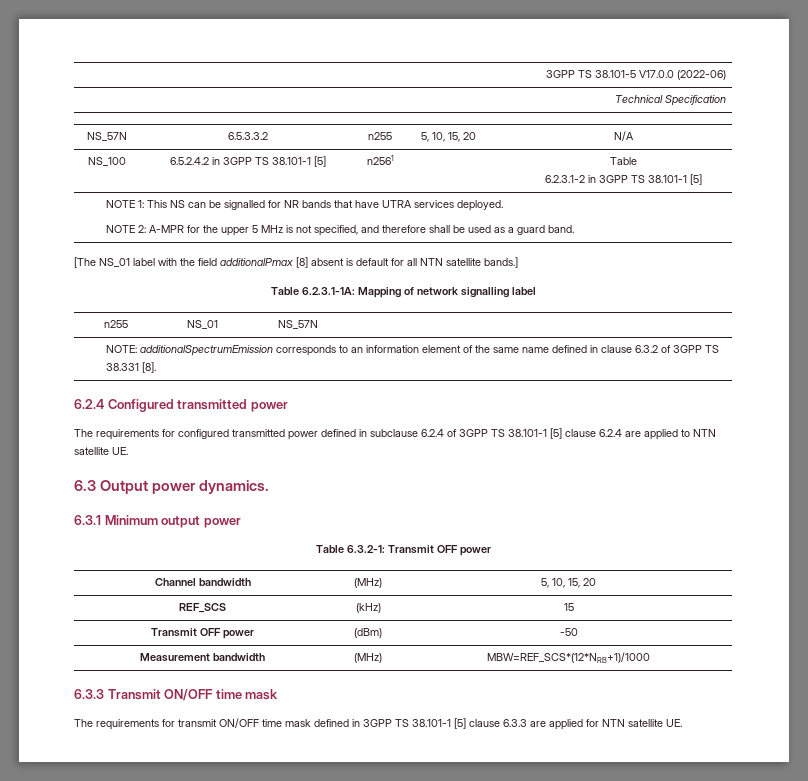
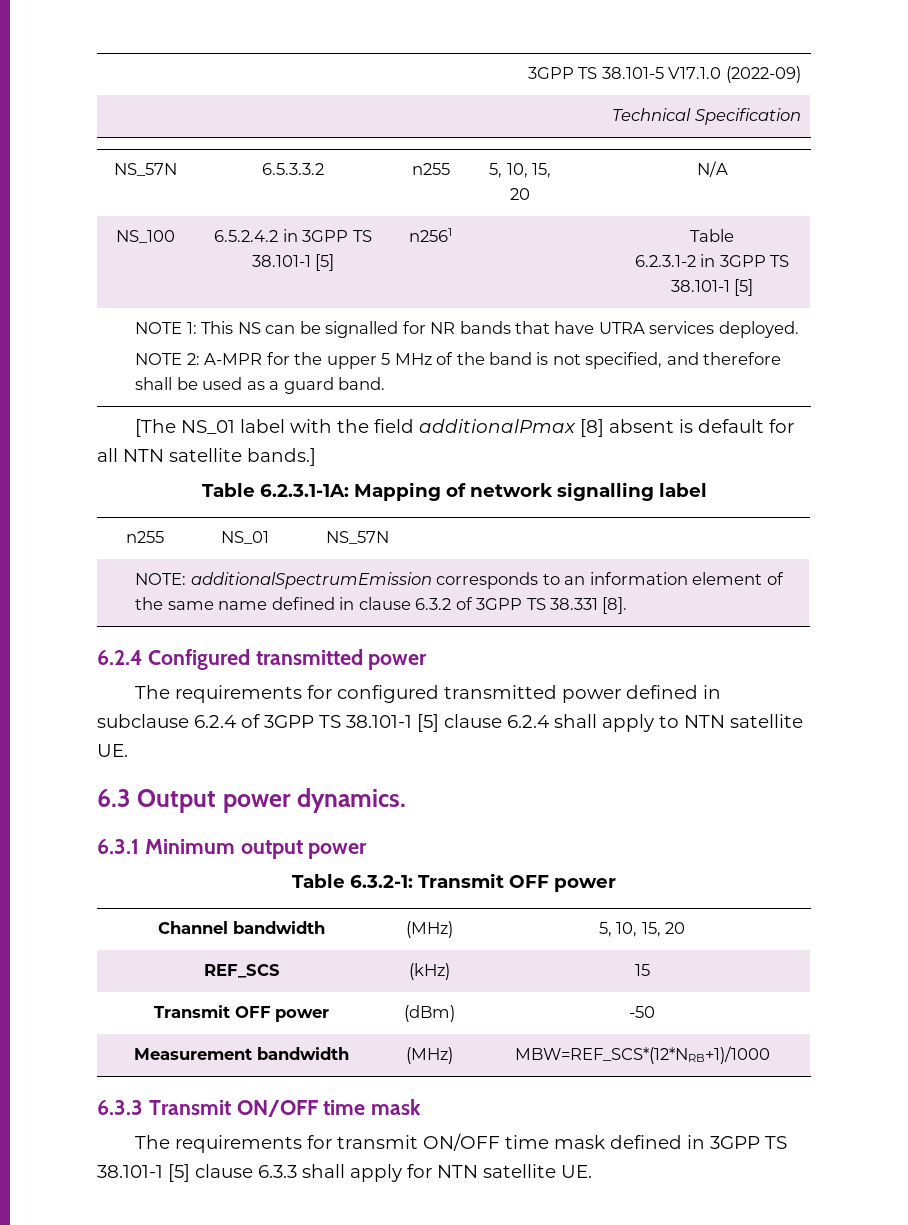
[639,70,727,80] V17.0.0 (2022-06) -> [668,66,801,83] V17.1.0 (2022-09)
(284, 229) none -> [436,352,532,365] of the band
[625,429,678,440] are applied -> [554,714,654,732] shall apply
[530,719,583,730] are applied -> [302,1164,402,1182] shall apply

